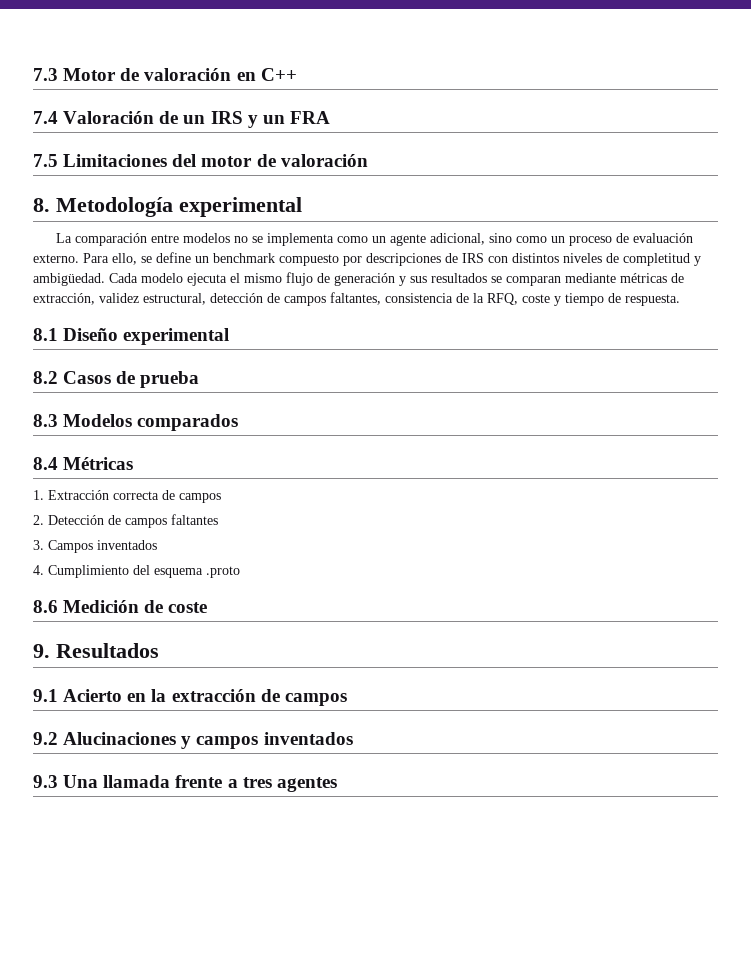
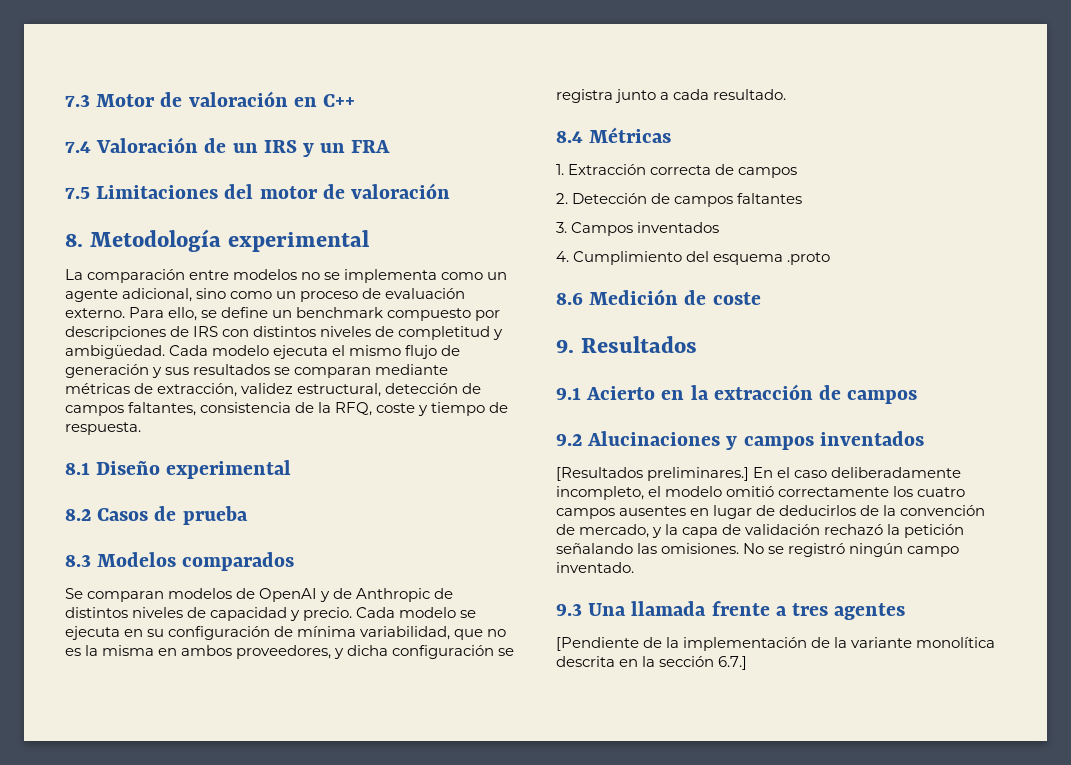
(239, 422) none -> [65,588,454,602] [65,607,477,621] [65,626,507,640] [65,645,515,659] [556,89,787,103] // Se comparan modelos de OpenAI y de Anthropic de distintos niveles de capacidad y precio. Cada modelo se ejecuta en su configuración de mínima variabilidad, que no es la misma en ambos proveedores, y dicha configuración se registra junto a cada resultado.
(353, 738) none -> [556,467,962,481] [556,486,966,500] [556,505,986,519] [556,524,965,538] [556,543,960,557] [556,562,634,573] // [Resultados preliminares.] En el caso deliberadamente incompleto, el modelo omitió correctamente los cuatro campos ausentes en lugar de deducirlos de la convención de mercado, y la capa de validación rechazó la petición señalando las omisiones. No se registró ningún campo inventado.
(337, 784) none -> [556,637,996,651] [556,656,748,670] // [Pendiente de la implementación de la variante monolítica descrita en la sección 6.7.]

